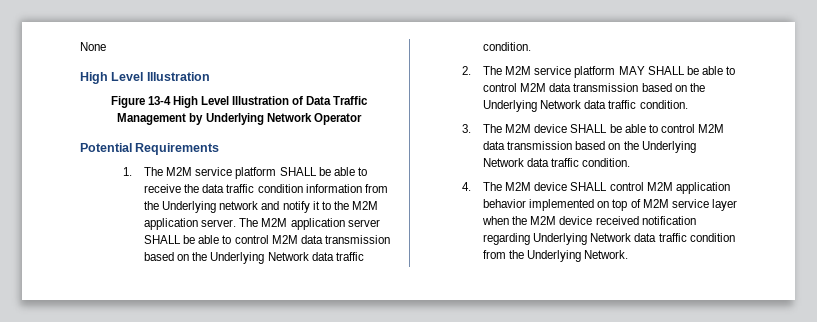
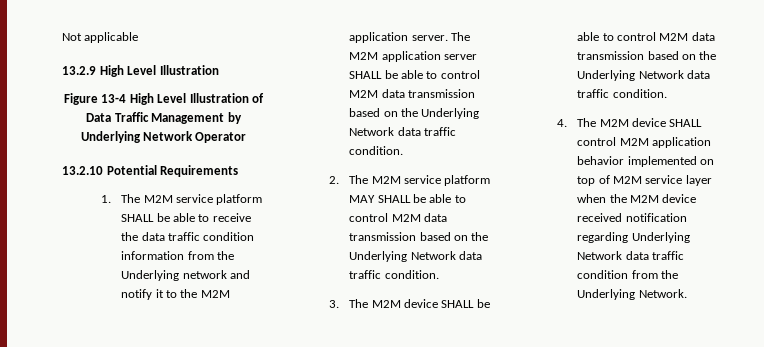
[80,42,106,51] None // -> [62,32,139,43] [62,66,96,75] Not applicable // 13.2.9
(362, 119) none -> [62,166,103,175] 13.2.10

